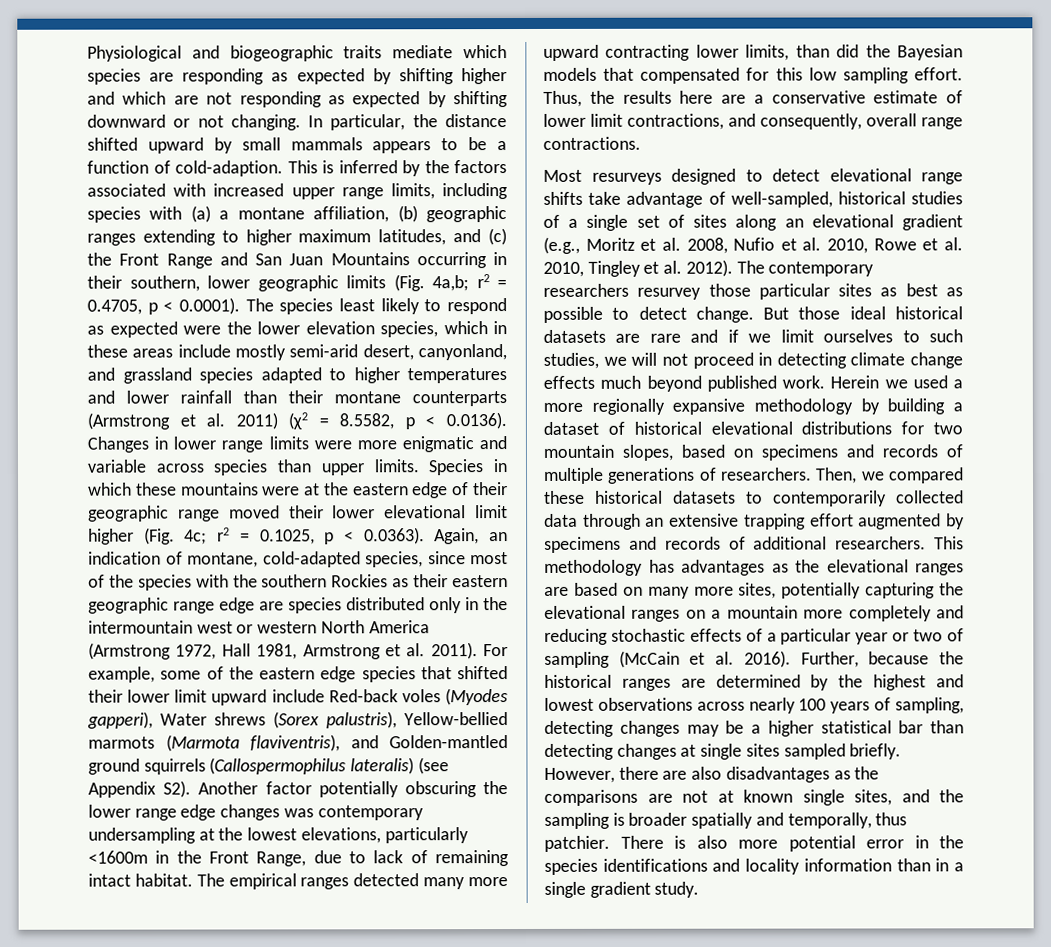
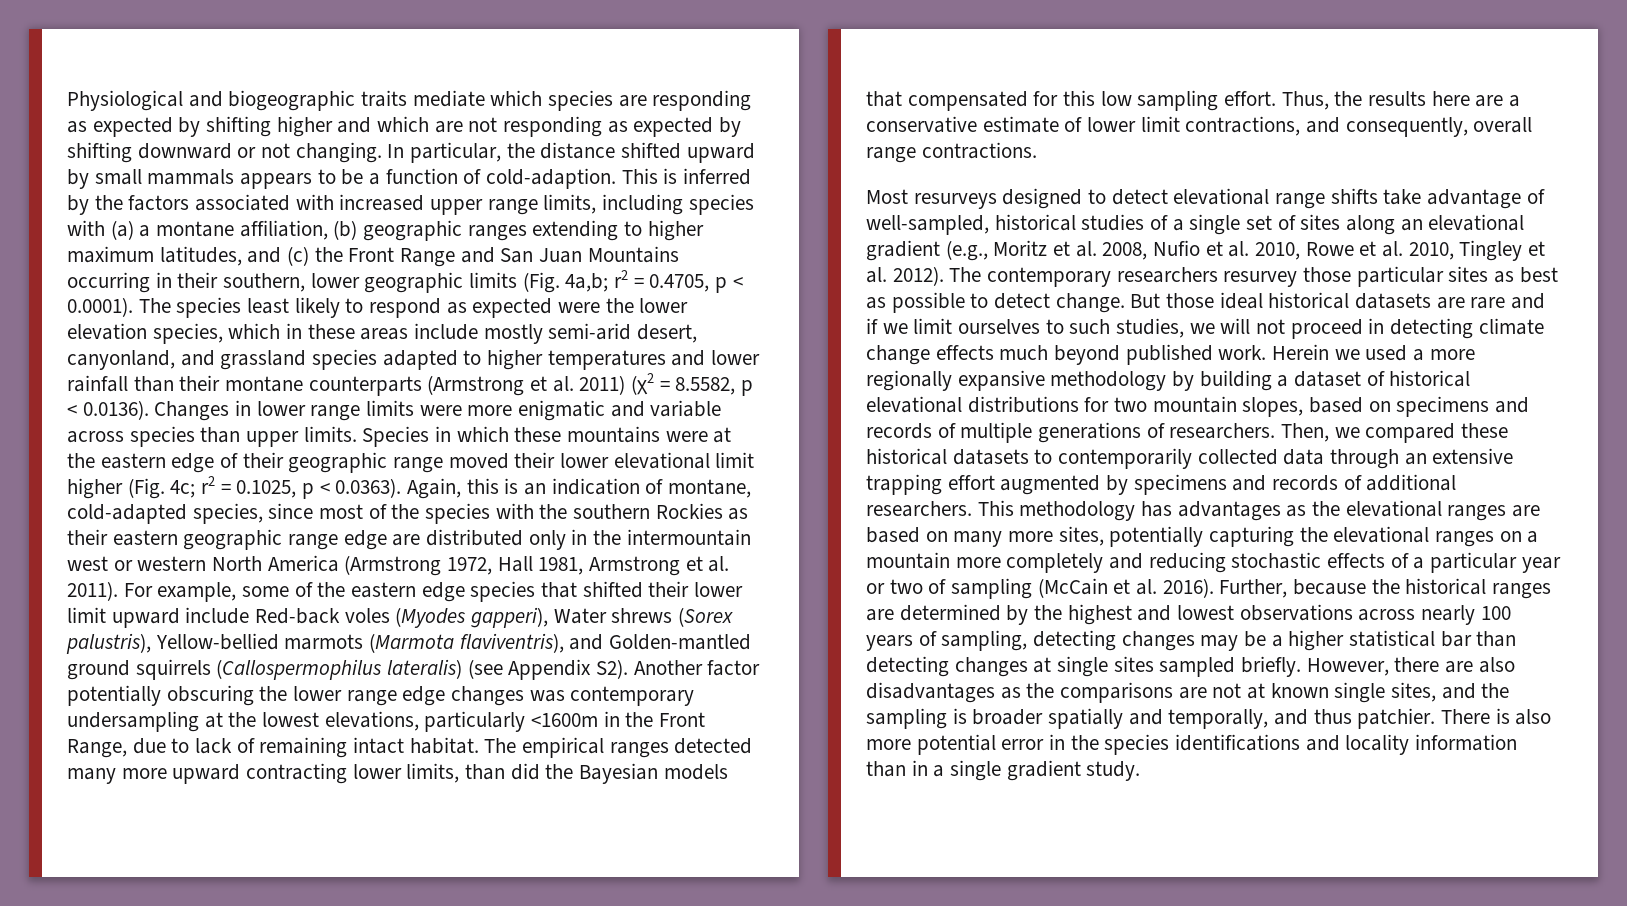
(480, 536) none -> [466,478,519,494] this is
[288,597,342,614] species -> (421, 540) none
(872, 820) none -> [1274,709,1309,725] and

